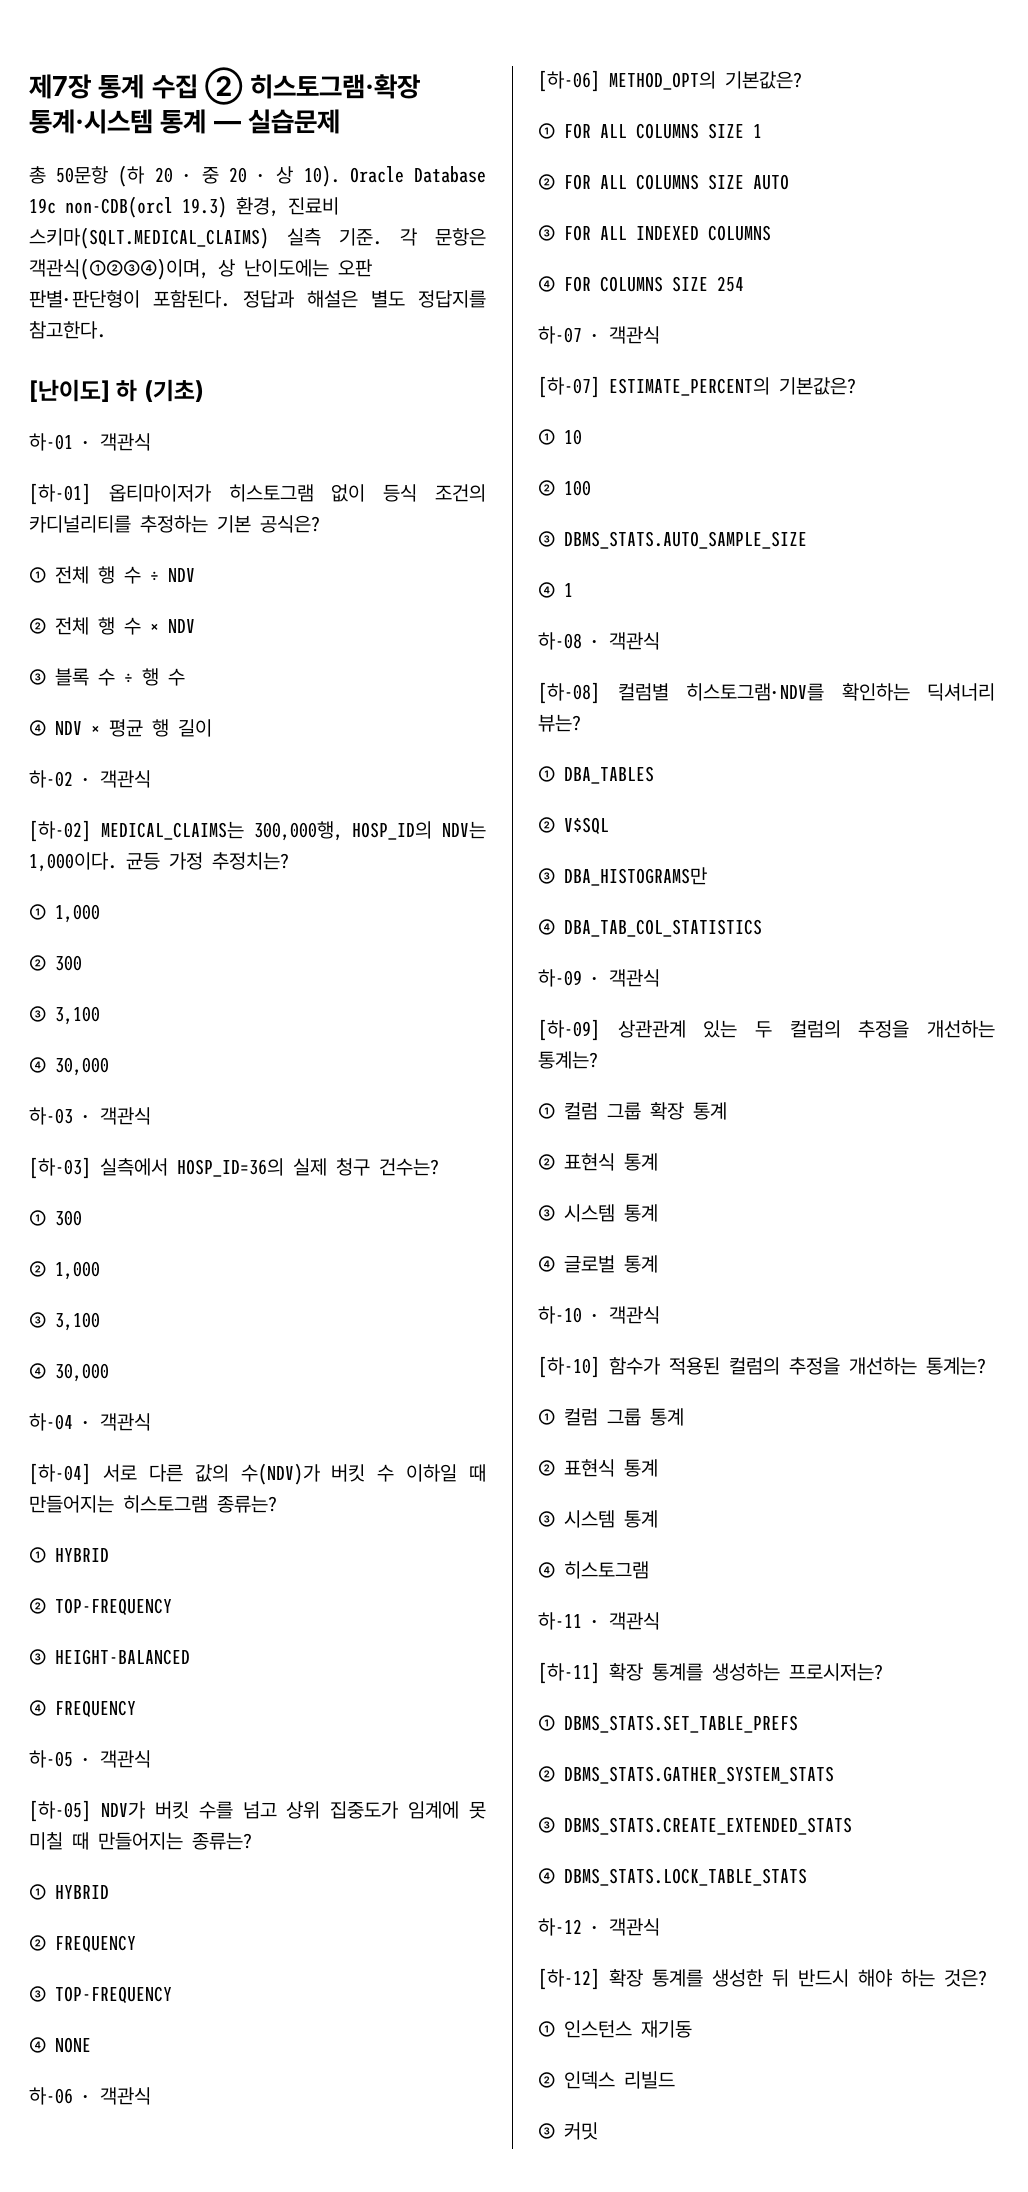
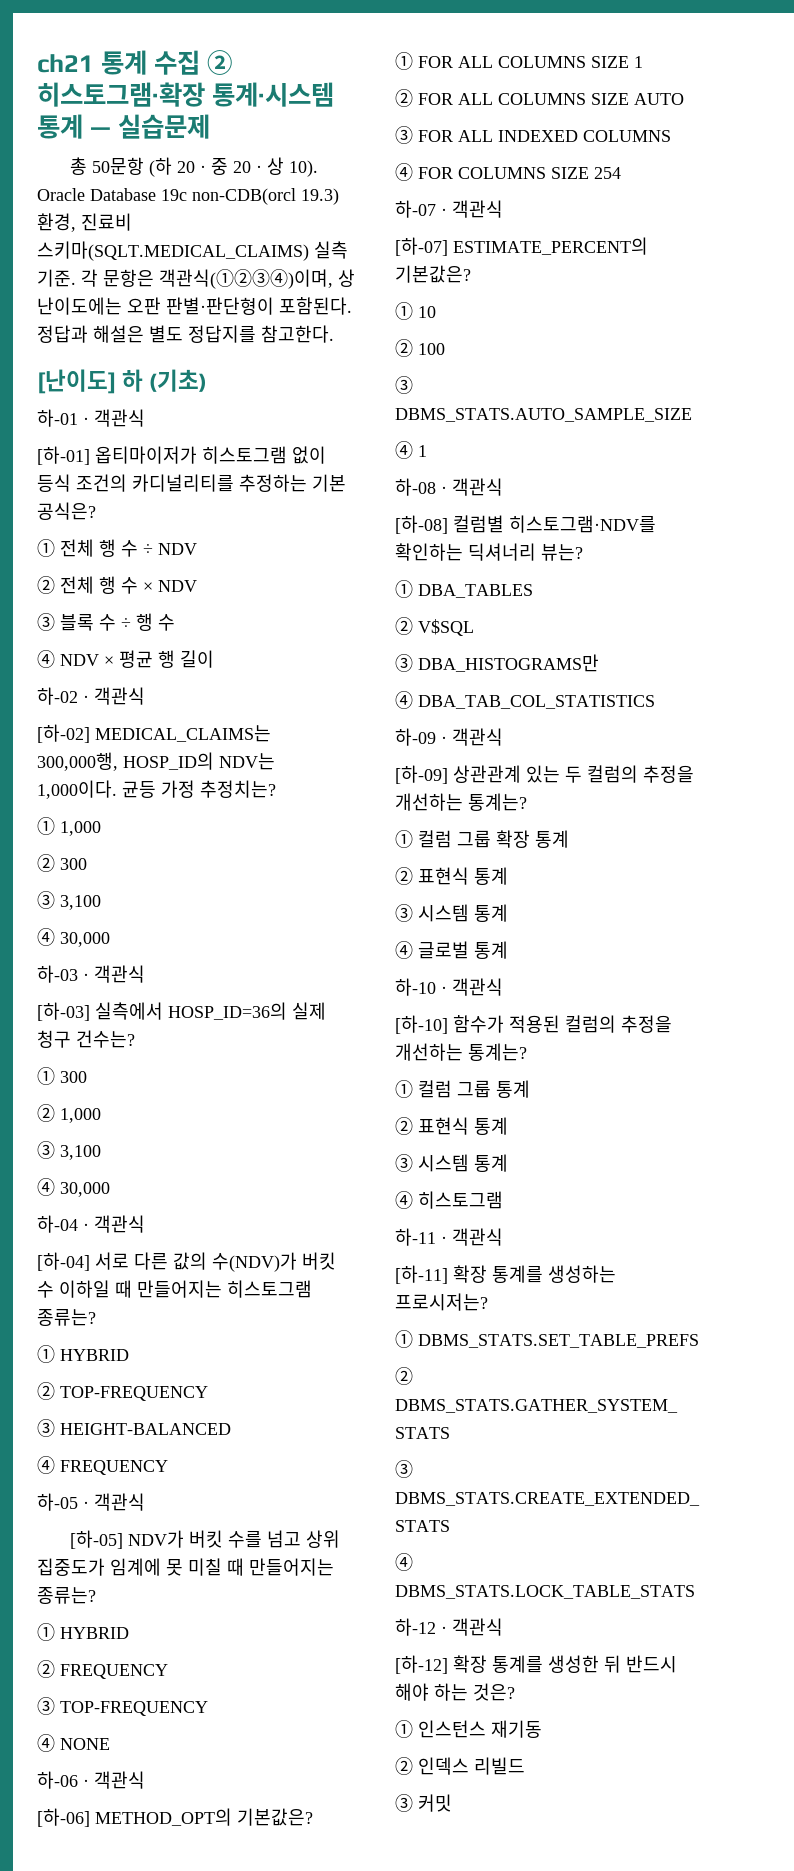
[29,74,91,99] 제7장 -> [37,54,94,73] ch21

